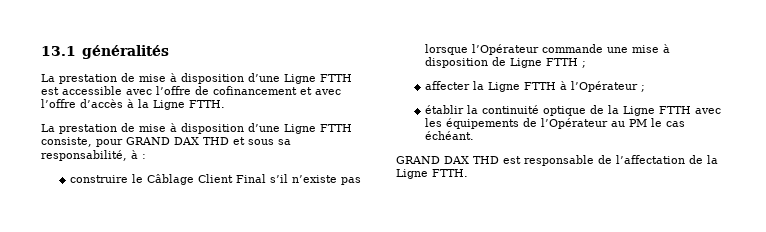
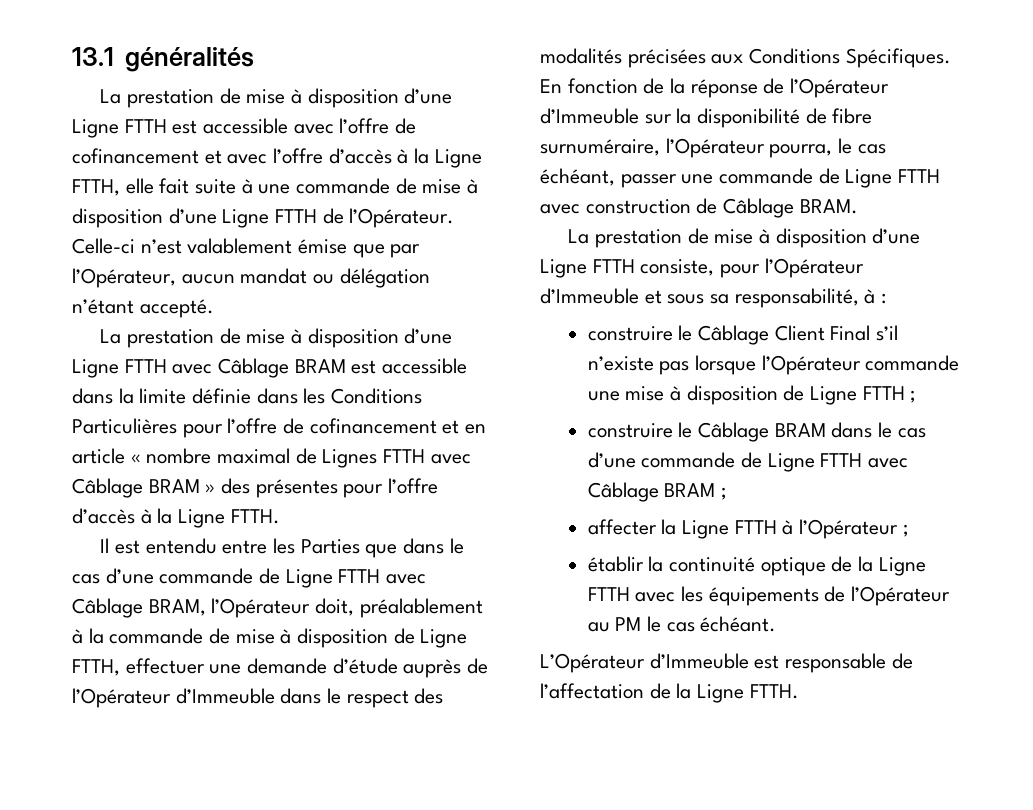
[189,100,225,108] FTTH. -> [72,178,479,196] [72,208,455,228] [72,238,421,258] [72,268,430,288] [72,299,214,318] [100,328,453,348] [72,358,468,378] [72,388,423,404] [72,418,487,438] [72,448,471,468] [72,478,439,498] [72,508,280,528] [100,538,464,558] [72,568,427,588] [72,598,483,618] [72,628,468,648] [72,658,489,678] [72,688,444,708] [540,48,951,68] [540,78,890,98] [540,108,873,128] [540,138,886,158] [540,168,941,188] [540,198,858,218] FTTH, elle fait suite à une commande de mise à disposition d’une Ligne FTTH de l’Opérateur. Celle-ci n’est valablement émise que par l’Opérateur, aucun mandat ou délégation n’étant accepté. // La prestation de mise à disposition d’une Ligne FTTH avec Câblage BRAM est accessible dans la limite définie dans les Conditions Particulières pour l’offre de cofinancement et en article « nombre maximal de Lignes FTTH avec Câblage BRAM » des présentes pour l’offre d’accès à la Ligne FTTH. // Il est entendu entre les Parties que dans le cas d’une commande de Ligne FTTH avec Câblage BRAM, l’Opérateur doit, préalablement à la commande de mise à disposition de Ligne FTTH, effectuer une demande d’étude auprès de l’Opérateur d’Immeuble dans le respect des modalités précisées aux Conditions Spécifiques. En fonction de la réponse de l’Opérateur d’Immeuble sur la disponibilité de fibre surnuméraire, l’Opérateur pourra, le cas échéant, passer une commande de Ligne FTTH avec construction de Câblage BRAM.
[126,137,229,145] GRAND DAX THD -> [764,258,864,278] [540,288,639,304] l’Opérateur d’Immeuble
(586, 64) none -> [587,422,926,442] [587,452,909,472] [587,482,728,502] // construire le Câblage BRAM dans le cas d’une commande de Ligne FTTH avec Câblage BRAM ;
[396,156,499,164] GRAND DAX THD -> [540,653,749,673] L’Opérateur d’Immeuble

